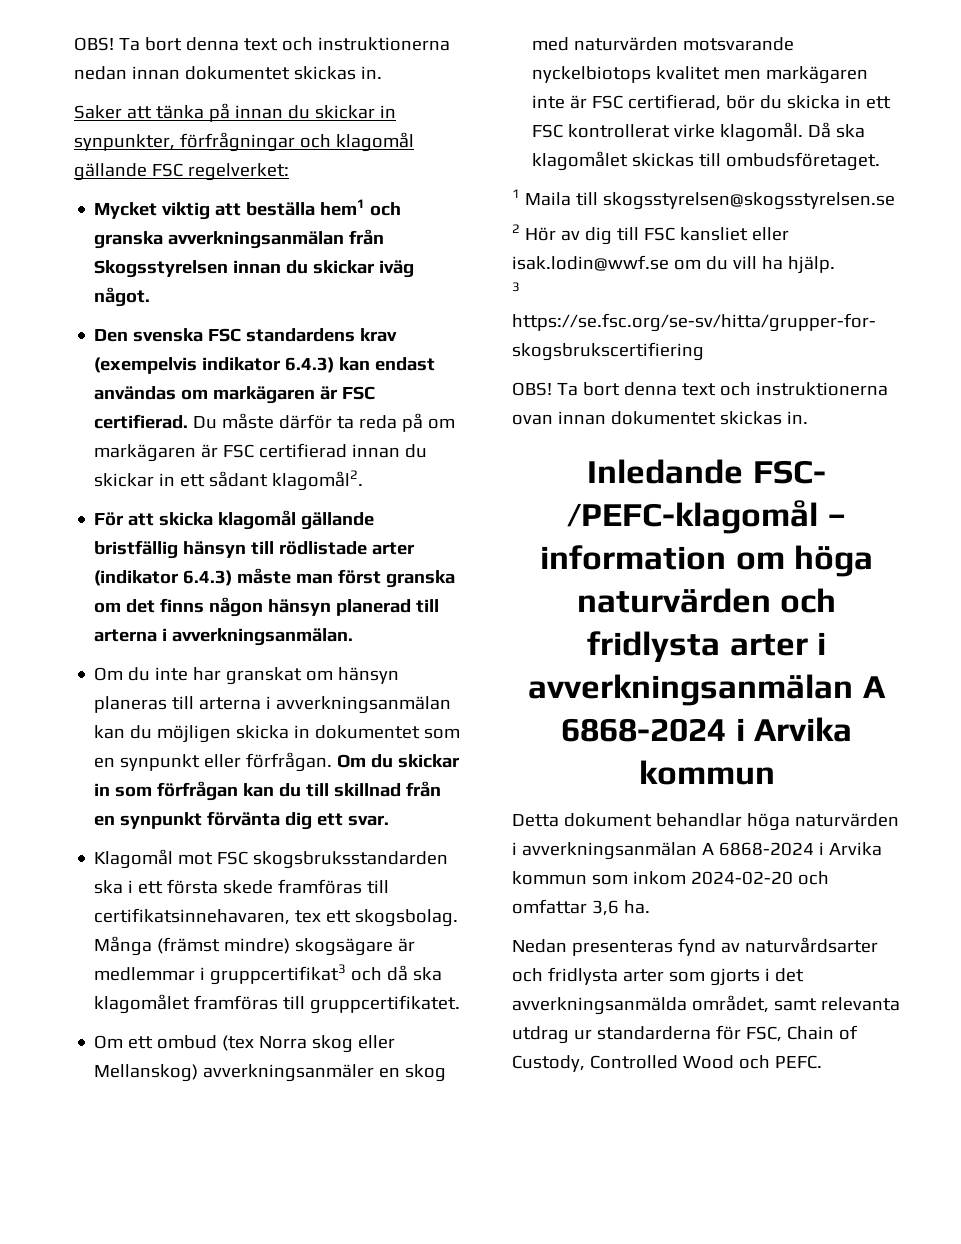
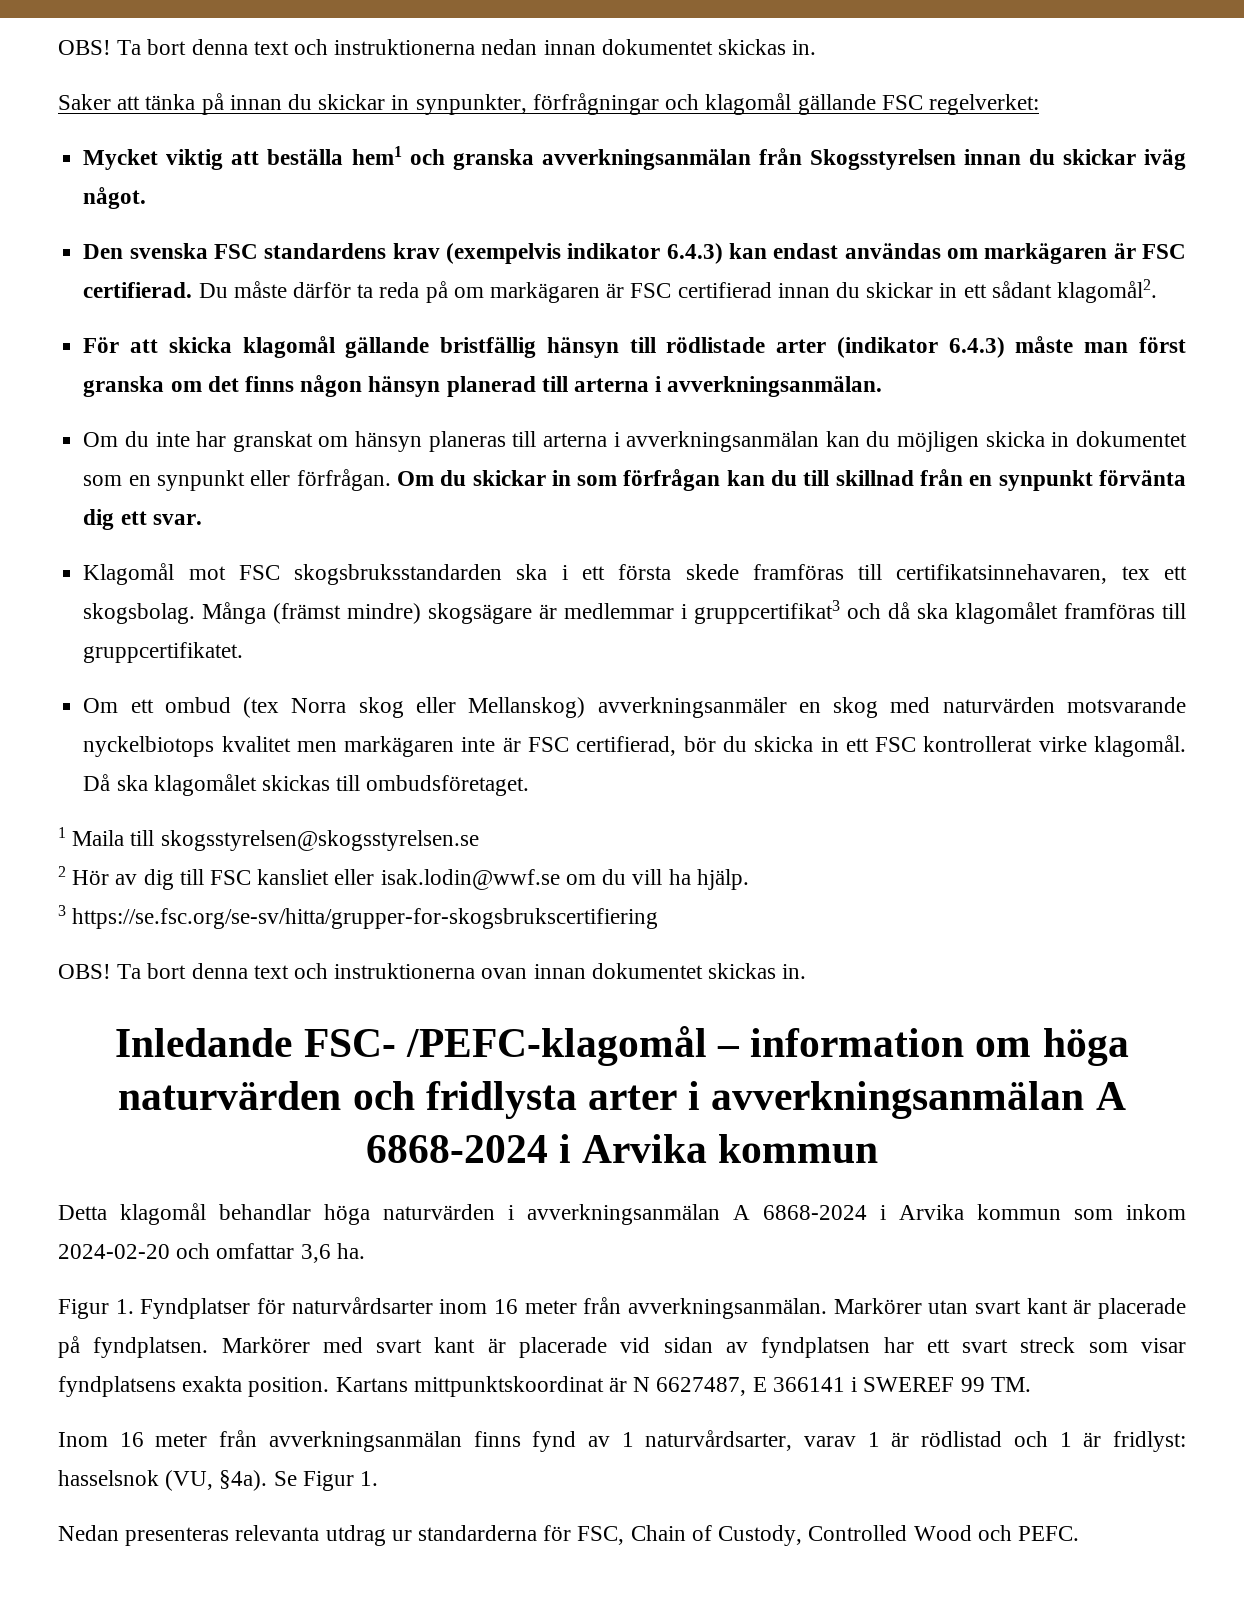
[563,813,652,827] dokument -> [120,1203,206,1225] klagomål
[512,937,878,956] [512,967,804,986] [512,995,817,1015] Nedan presenteras fynd av naturvårdsarter och fridlysta arter som gjorts i det avverkningsanmälda området, samt -> [58,1297,1186,1319] [58,1336,1186,1358] [58,1376,1031,1397] [58,1430,1187,1452] [58,1470,379,1491] [58,1525,230,1546] Figur 1. Fyndplatser för naturvårdsarter inom 16 meter från avverkningsanmälan. Markörer utan svart kant är placerade på fyndplatsen. Markörer med svart kant är placerade vid sidan av fyndplatsen har ett svart streck som visar fyndplatsens exakta position. Kartans mittpunktskoordinat är N 6627487, E 366141 i SWEREF 99 TM. // Inom 16 meter från avverkningsanmälan finns fynd av 1 naturvårdsarter, varav 1 är rödlistad och 1 är fridlyst: hasselsnok (VU, §4a). Se Figur 1. // Nedan presenteras

